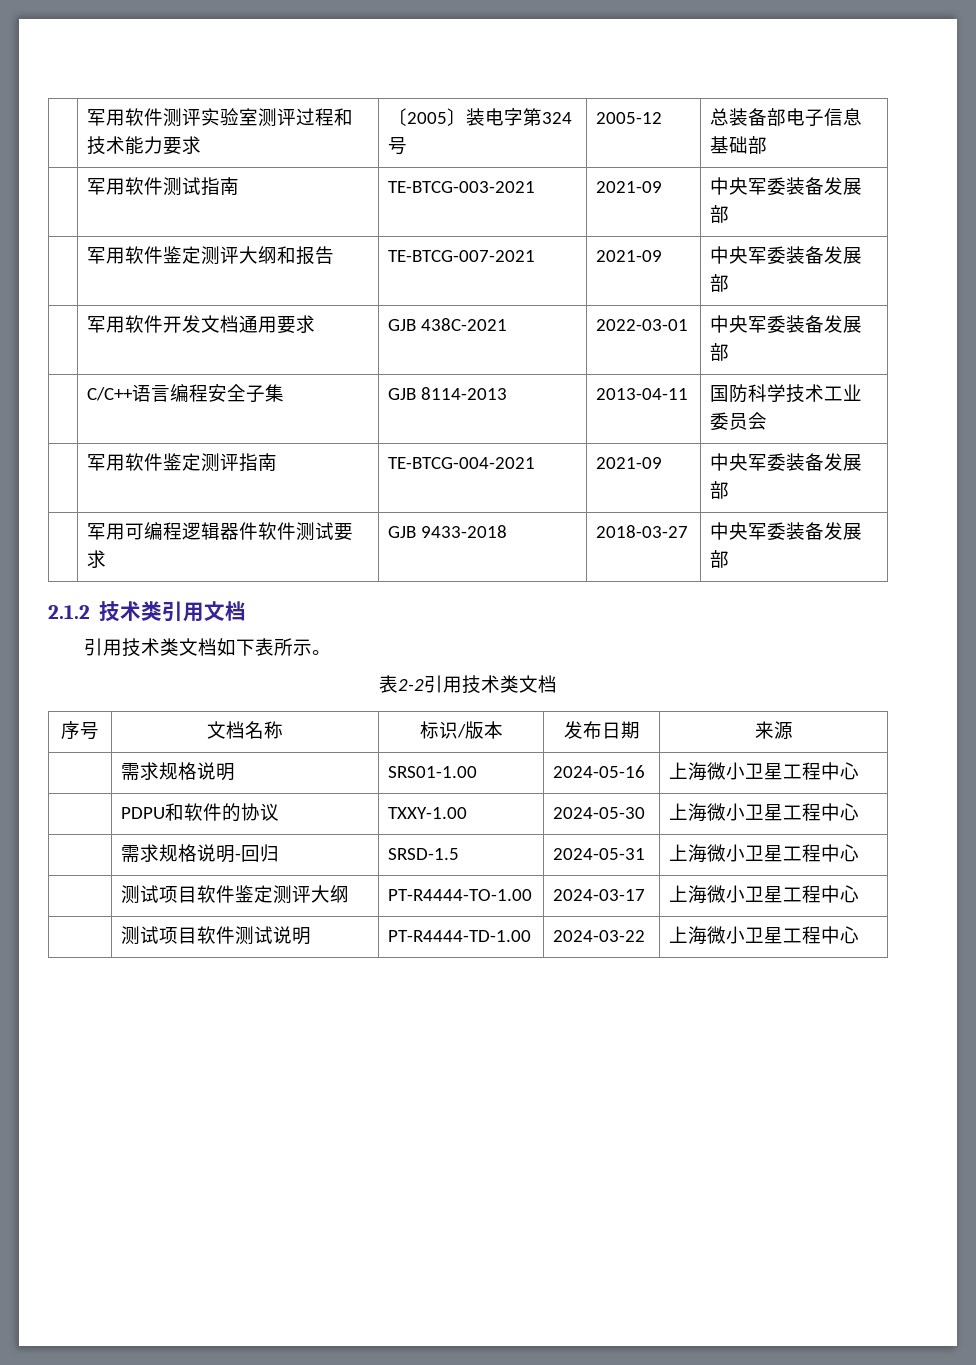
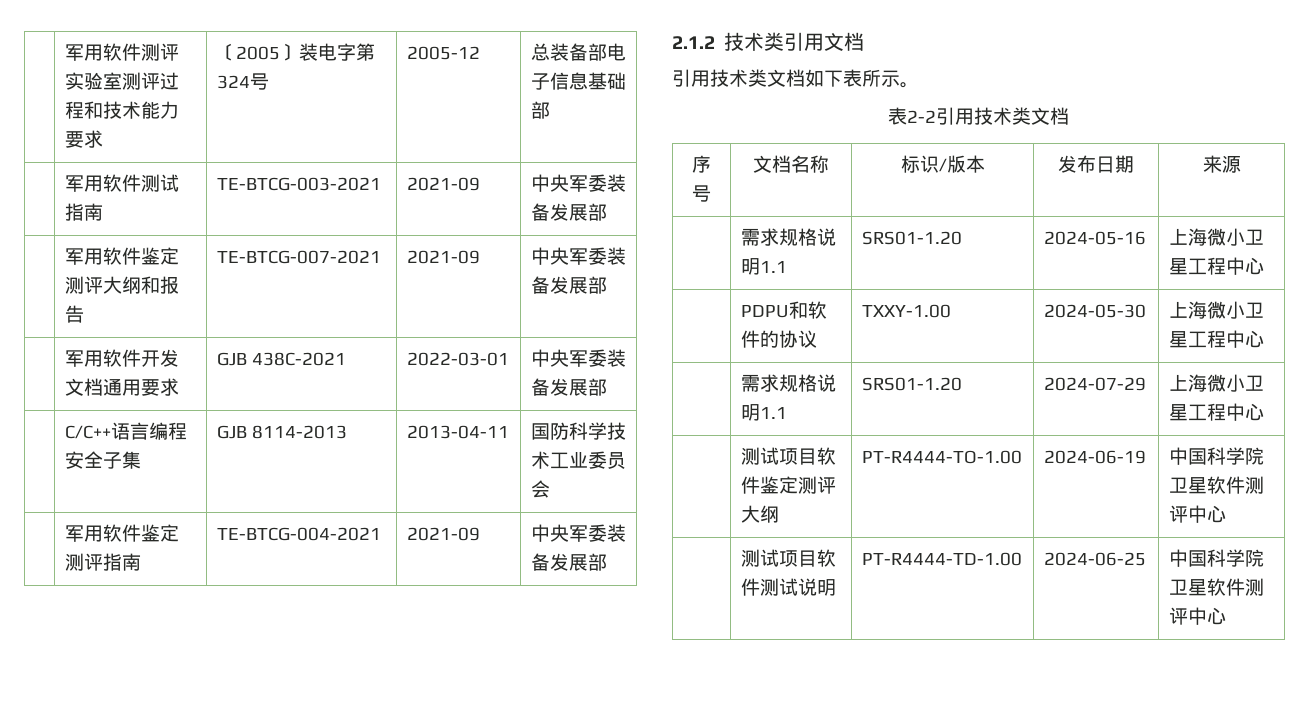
[87,522,354,541] [87,550,107,568] [388,525,508,538] [596,525,689,538] [710,522,863,540] [710,550,730,568] // | 军用可编程逻辑器件软件测试要求 | GJB 9433-2018 | 2018-03-27 | 中央军委装备发展部 -> (607, 562) none
[388,766,478,778] | SRS01-1.00 -> [759,261,787,273] [861,231,962,245] 1.1 | SRS01-1.20
[235,844,280,862] [388,848,460,860] [553,848,646,860] -回归 | SRSD-1.5 | 2024-05-31 -> [759,407,787,419] [861,377,962,391] [1043,377,1146,391] 1.1 | SRS01-1.20 | 2024-07-29
[553,889,646,901] [669,885,822,904] 2024-03-17 | 上海微小卫星工程 -> [1043,450,1146,464] [1168,447,1264,465] [1168,476,1264,494] [1168,505,1188,523] 2024-06-19 | 中国科学院卫星软件测评
[553,930,646,942] [669,926,822,945] 2024-03-22 | 上海微小卫星工程 -> [1043,552,1146,566] [1168,549,1264,567] [1168,578,1264,596] [1168,607,1188,625] 2024-06-25 | 中国科学院卫星软件测评

